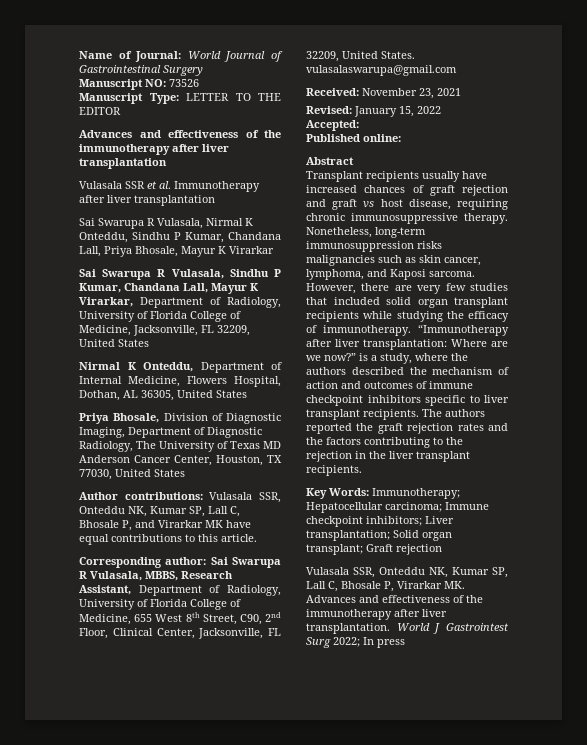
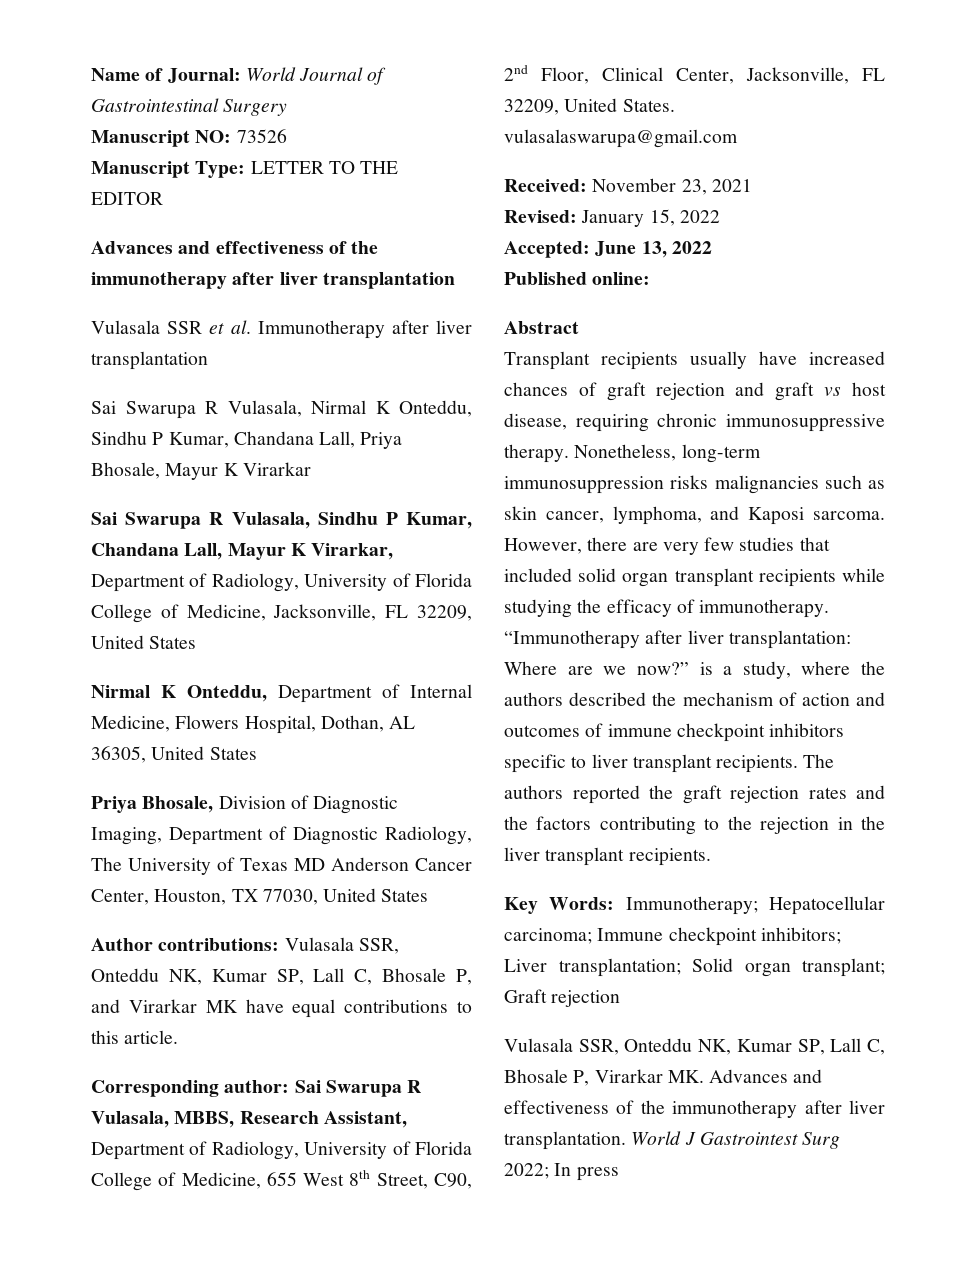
(359, 125) none -> [595,241,712,258] June 13, 2022

